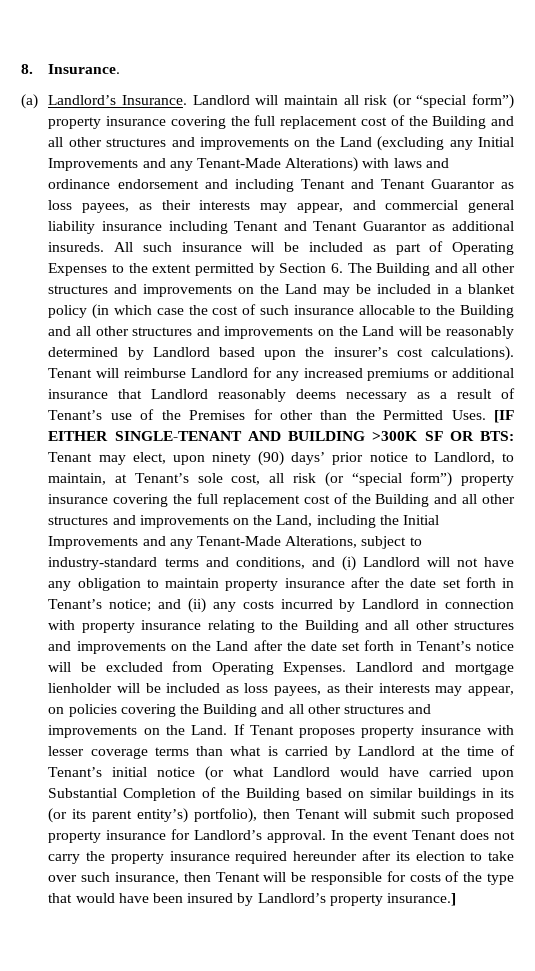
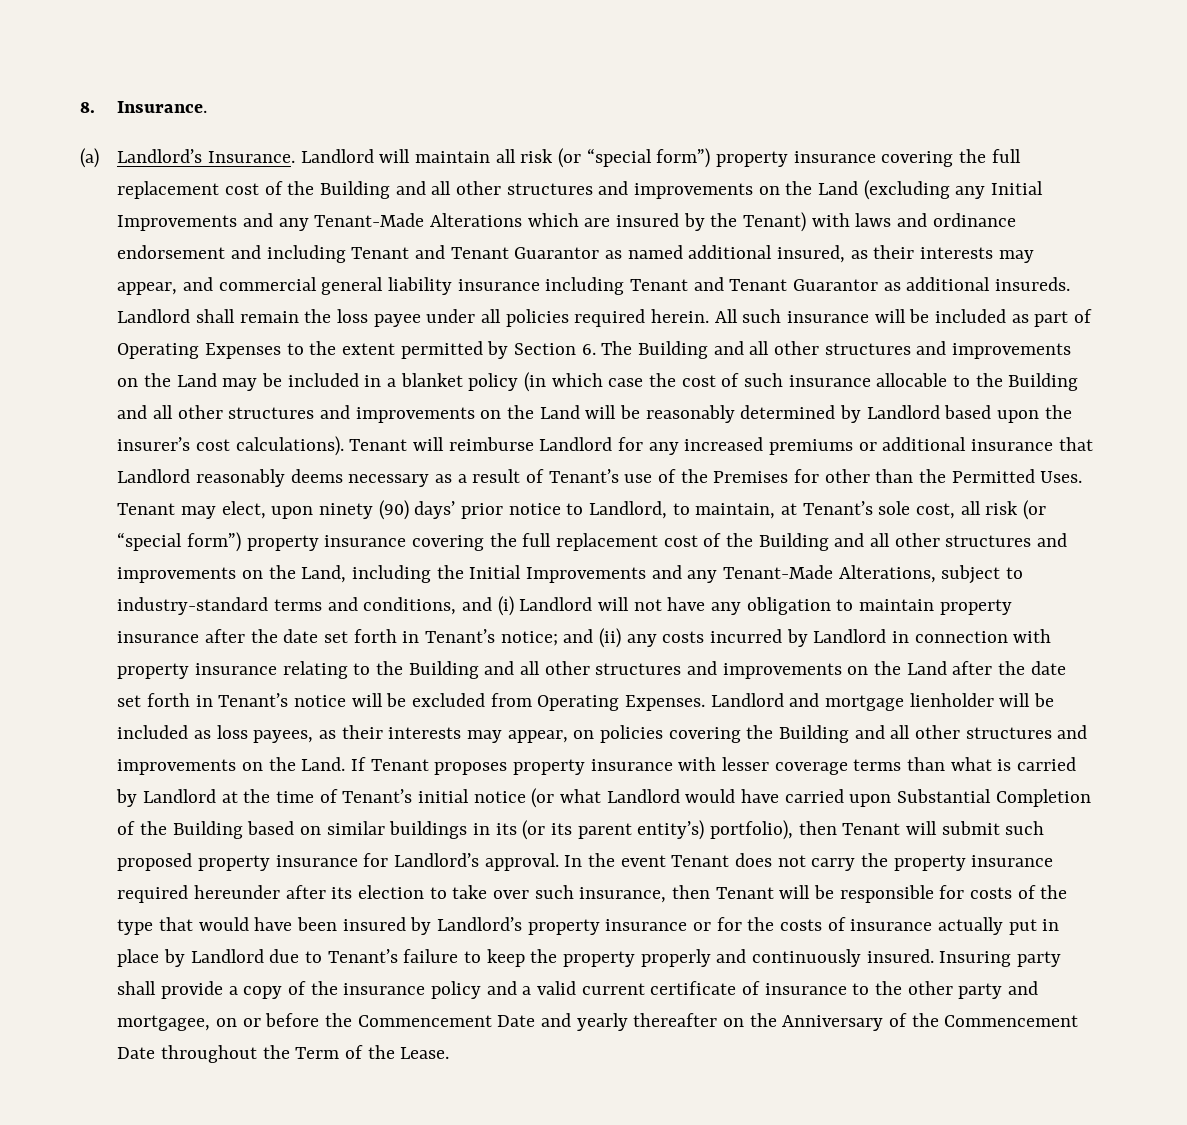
[285,157,359,172] Alterations) -> [430,212,807,232] Alterations which are insured by the Tenant)
[48,200,130,213] loss payees, -> [627,245,846,263] named additional insured,
(105, 247) none -> [117,309,710,327] Landlord shall remain the loss payee under all policies required herein.
[493,410,514,423] [48,431,515,441] [IF EITHER SINGLE-TENANT AND BUILDING >300K SF OR BTS: -> (1083, 477) none
[386,893,456,906] insurance.] -> [605,917,1060,935] [117,949,1062,967] [117,981,1039,999] [117,1013,1079,1031] [117,1045,450,1063] insurance or for the costs of insurance actually put in place by Landlord due to Tenant’s failure to keep the property properly and continuously insured. Insuring party shall provide a copy of the insurance policy and a valid current certificate of insurance to the other party and mortgagee, on or before the Commencement Date and yearly thereafter on the Anniversary of the Commencement Date throughout the Term of the Lease.

